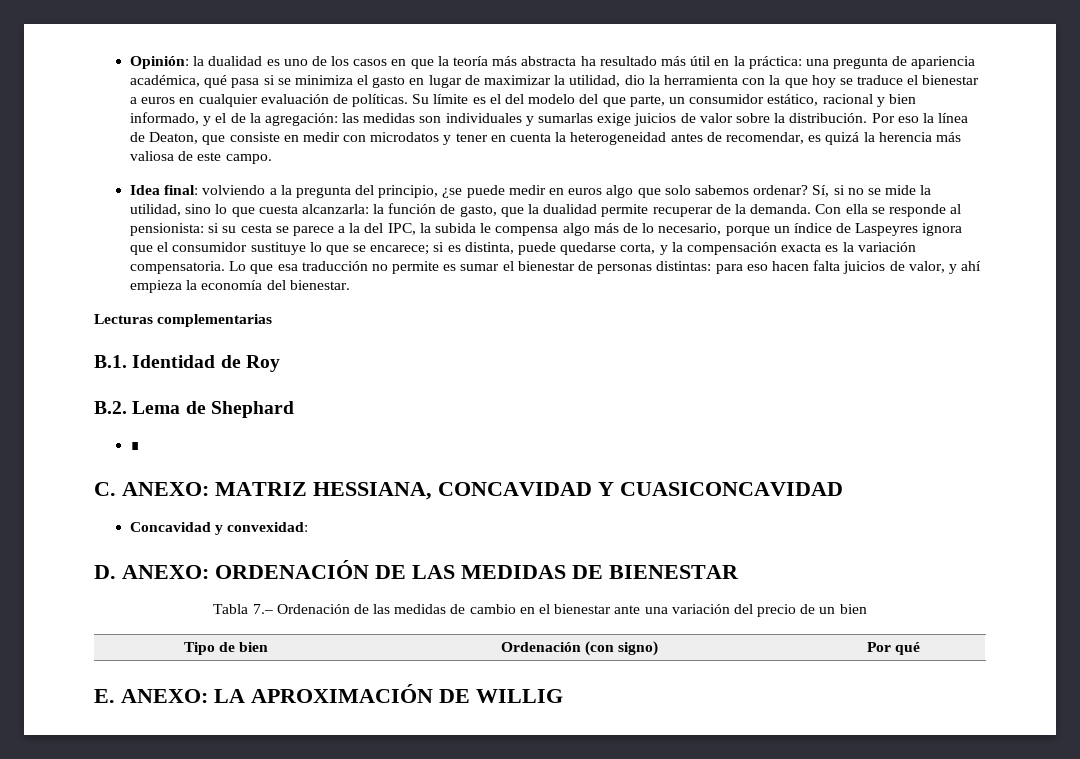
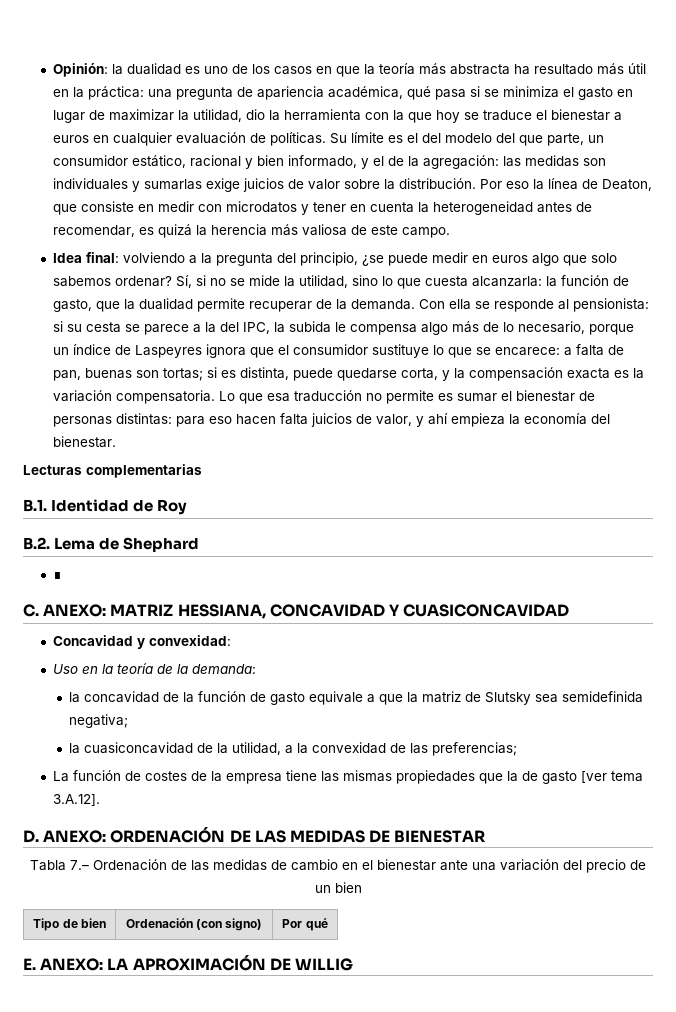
[370,245,430,255] encarece; -> [495,344,625,356] [53,368,204,381] encarece: a falta de pan, buenas son tortas;
(309, 527) none -> [53,663,257,674] [69,691,644,705] [69,714,129,728] [69,742,518,756] [53,770,644,784] [53,794,101,806] // Uso en la teoría de la demanda: // la concavidad de la función de gasto equivale a que la matriz de Slutsky sea semidefinida negativa; // la cuasiconcavidad de la utilidad, a la convexidad de las preferencias; // La función de costes de la empresa tiene las mismas propiedades que la de gasto [ver tema 3.A.12].

